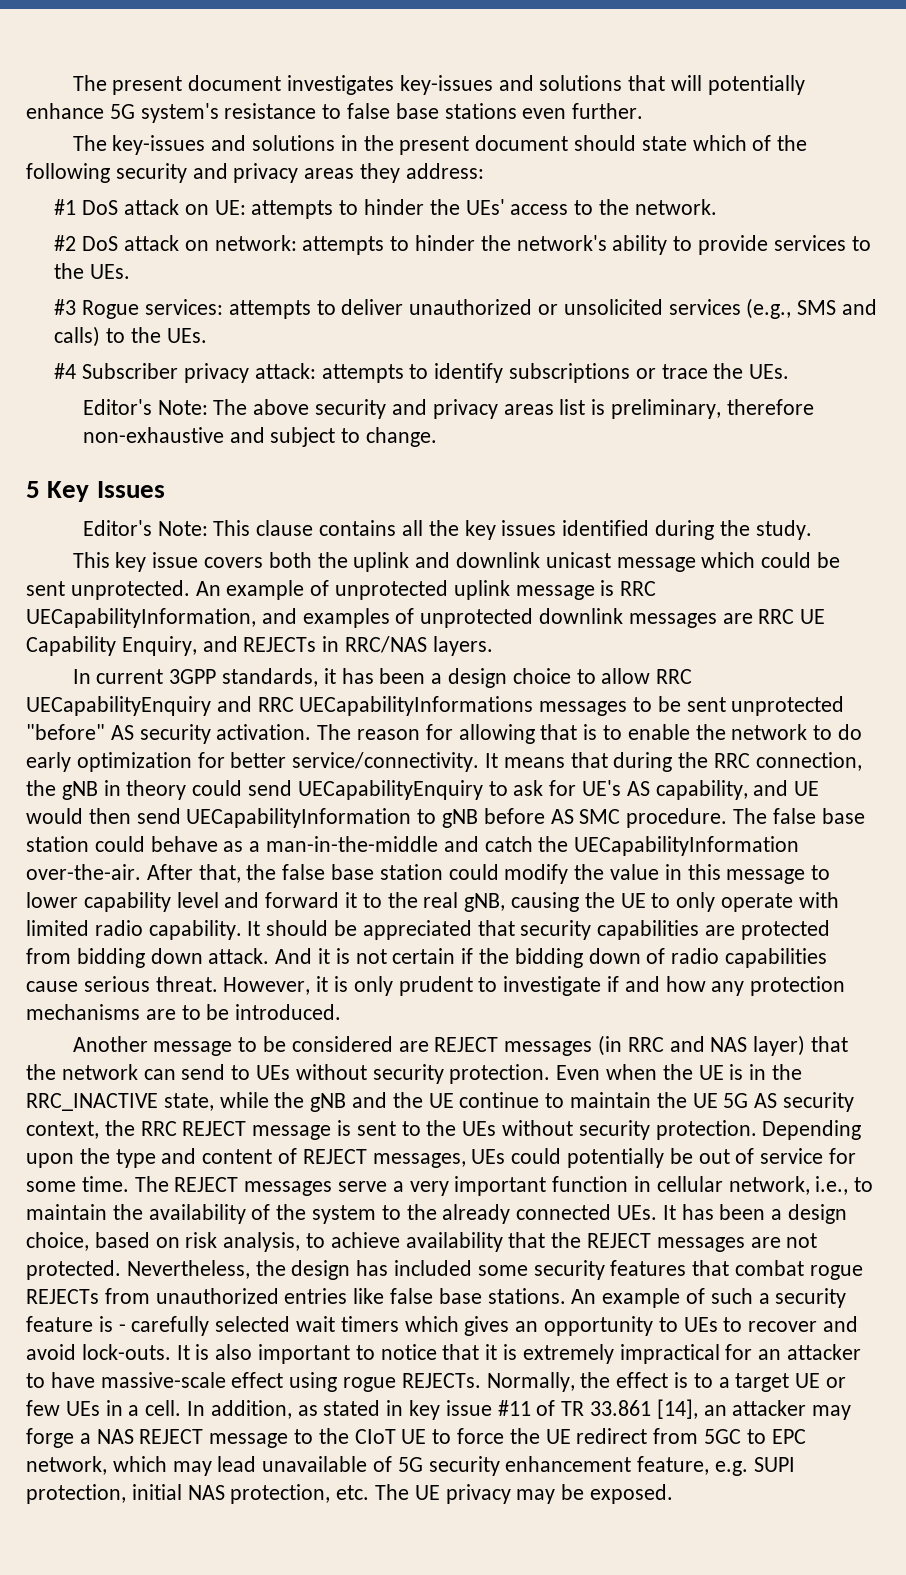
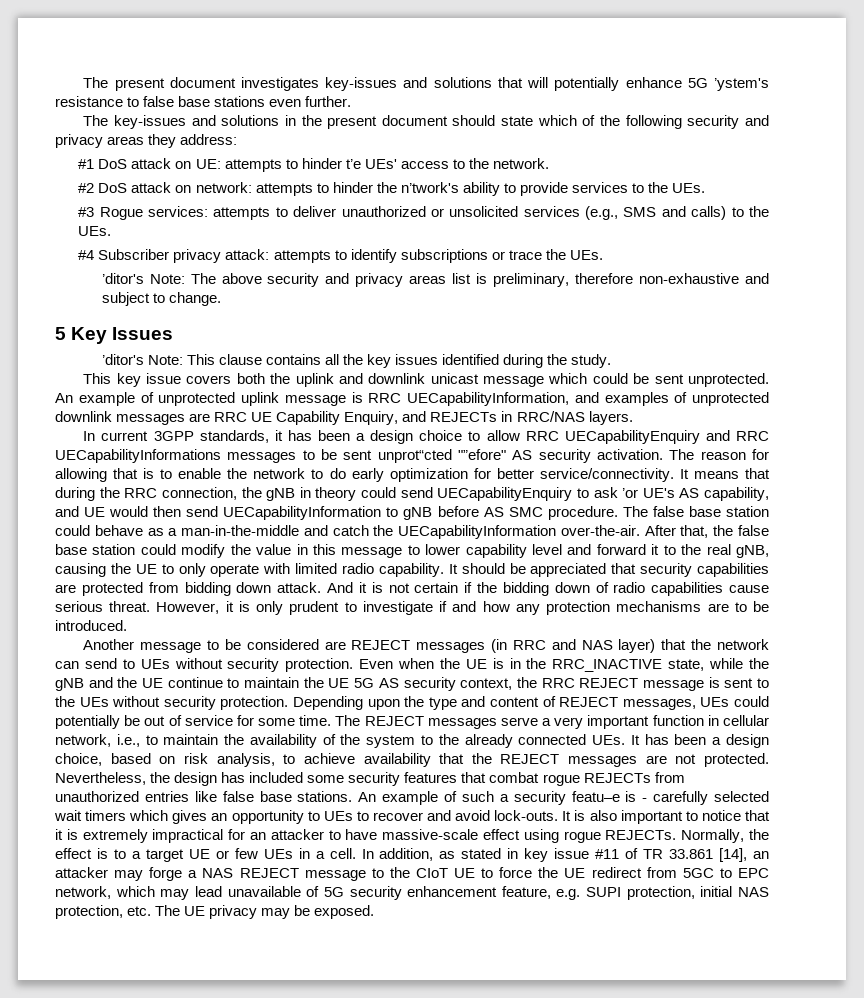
[140,103,219,123] system's -> [714,78,769,91] ’ystem's
[429,199,460,215] the -> [345,159,361,169] t’e
[516,235,607,251] network's -> [400,182,459,193] n’twork's
[82,399,152,415] Editor's -> [101,273,144,284] ’ditor's
[82,520,152,536] Editor's -> [101,354,144,365] ’ditor's
[731,696,845,716] [26,724,105,740] unprotected "before" -> [377,449,506,463] unprot“cted "”efore"
[549,780,577,796] for -> [622,488,639,498] ’or
[26,1316,93,1332] feature -> [571,791,620,802] featu–e

